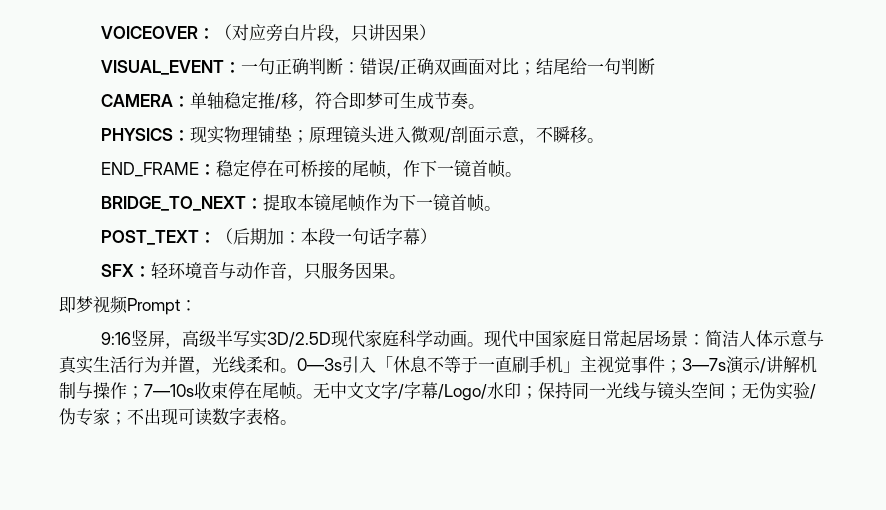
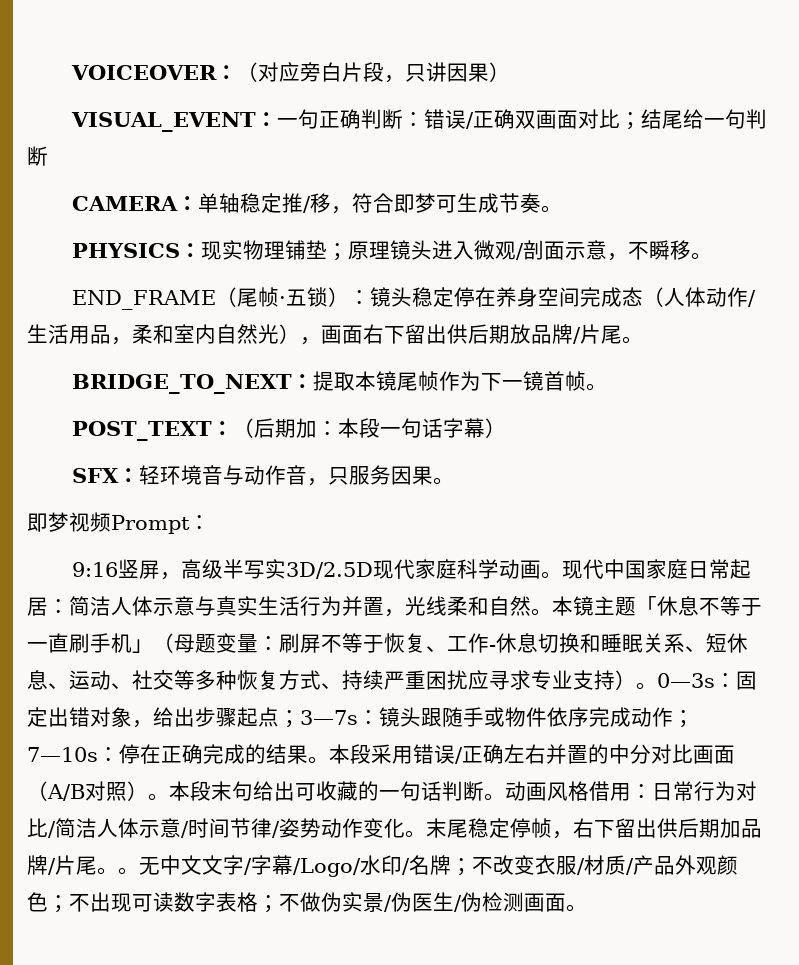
[198,159,506,179] ：稳定停在可桥接的尾帧，作下一镜首帧 -> [216,287,757,307] [27,324,622,345] （尾帧·五锁）：镜头稳定停在养身空间完成态（人体动作/生活用品，柔和室内自然光），画面右下留出供后期放品牌/片尾
[653,330,688,347] 场景 -> (48, 606) none
[280,356,376,373] 。0—3s引入 -> [489,596,636,616] 自然。本镜主题
[580,356,817,374] [59,382,297,400] 主视觉事件；3—7s演示/讲解机制与操作；7—10s收束停在尾帧 -> [153,633,748,653] [27,670,757,690] [27,707,694,728] [27,744,735,764] [27,781,757,801] [27,818,762,839] [27,855,118,875] （母题变量：刷屏不等于恢复、工作-休息切换和睡眠关系、短休息、运动、社交等多种恢复方式、持续严重困扰应寻求专业支持）。0—3s：固定出错对象，给出步骤起点；3—7s：镜头跟随手或物件依序完成动作；7—10s：停在正确完成的结果。本段采用错误/正确左右并置的中分对比画面（A/B对照）。本段末句给出可收藏的一句话判断。动画风格借用：日常行为对比/简洁人体示意/时间节律/姿势动作变化。末尾稳定停帧，右下留出供后期加品牌/片尾。
[521,381,816,400] [59,408,110,426] ；保持同一光线与镜头空间；无伪实验/伪专家 -> [402,855,738,876] [27,892,48,912] /名牌；不改变衣服/材质/产品外观颜色
(280, 416) none -> [258,892,566,913] ；不做伪实景/伪医生/伪检测画面

